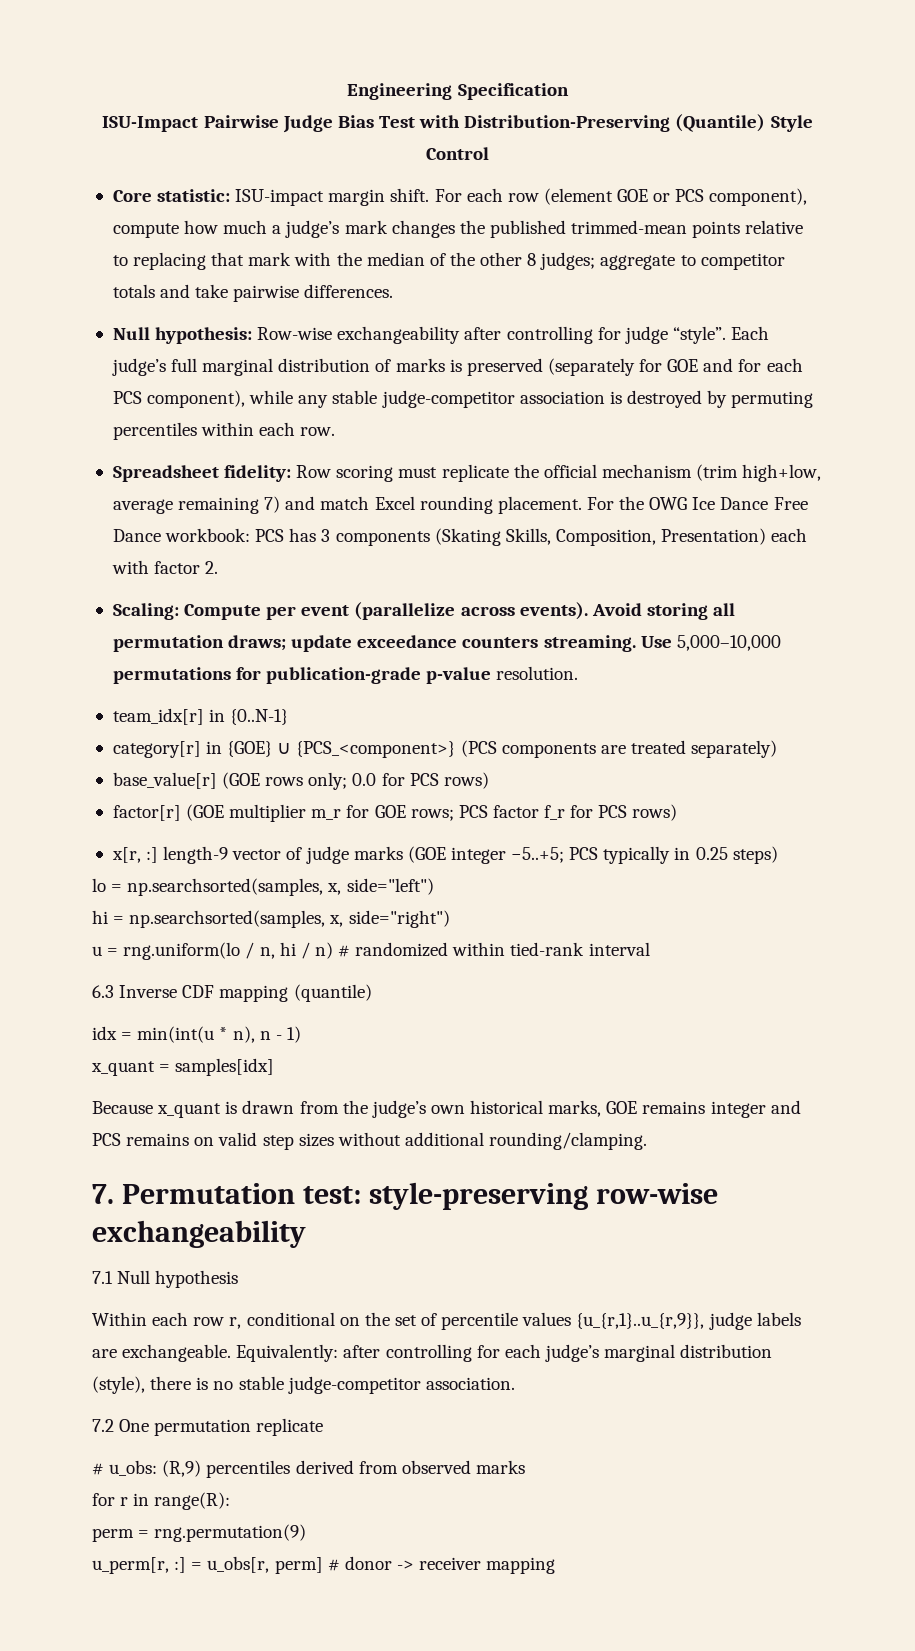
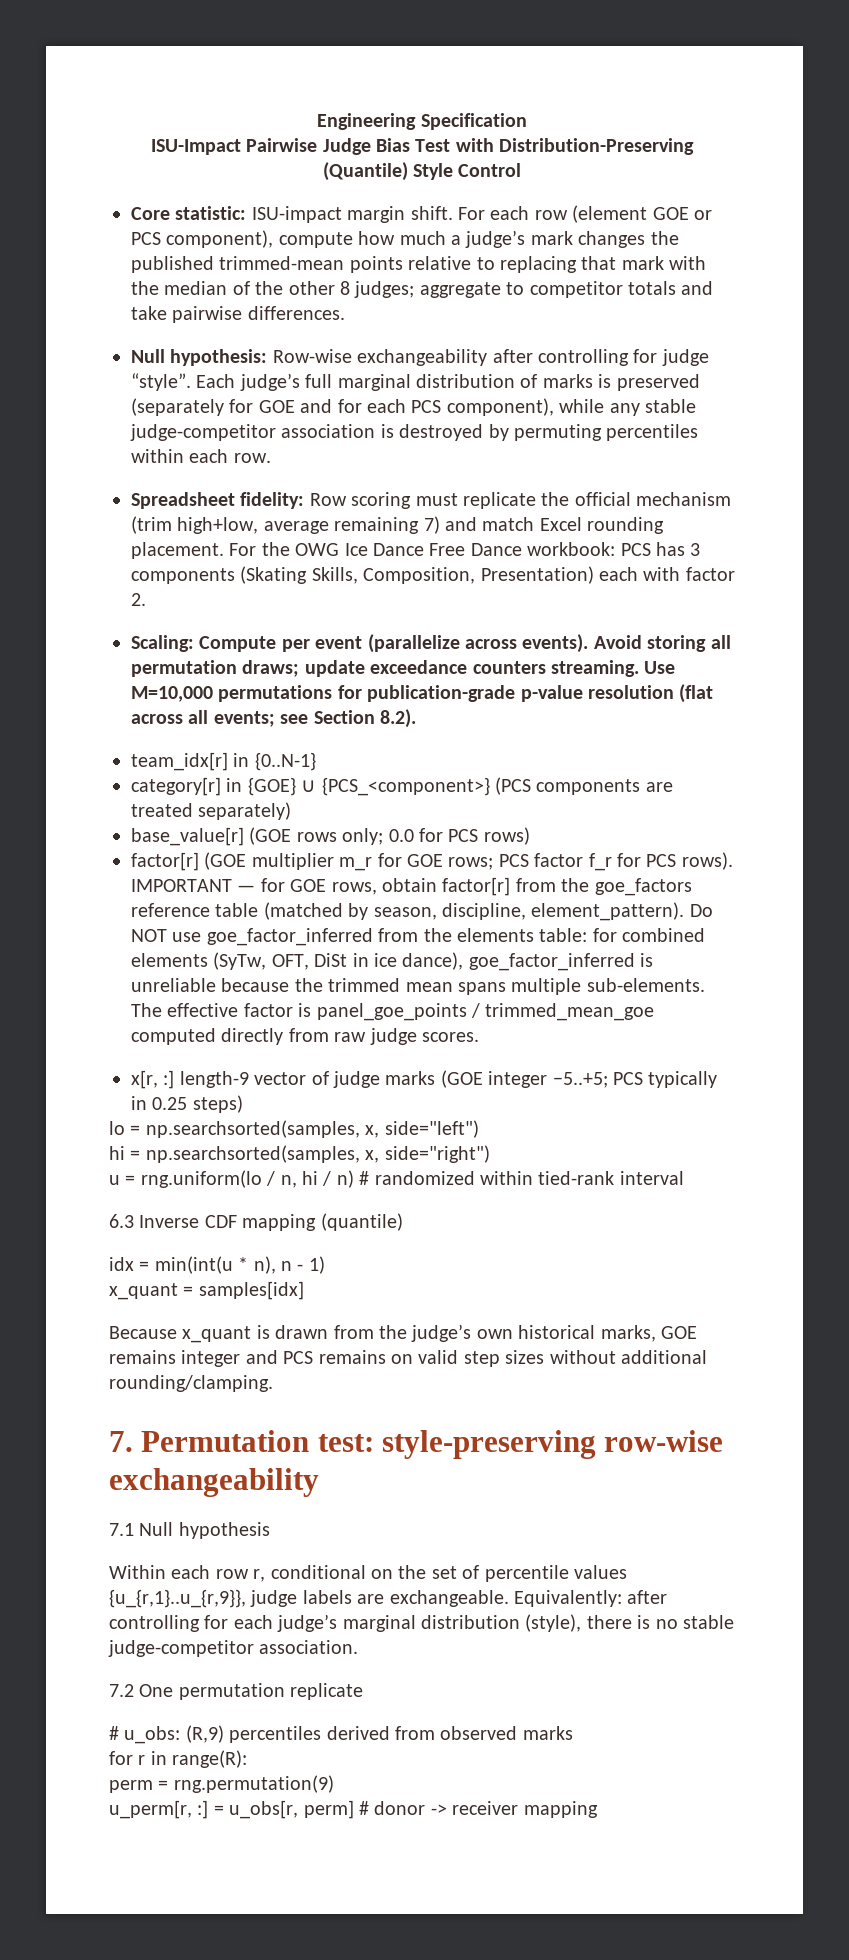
[676,635,781,651] 5,000–10,000 -> [131,686,213,702] M=10,000
[496,666,579,680] resolution. -> [588,684,714,703] [131,709,416,728] resolution (flat across all events; see Section 8.2).
[632,804,678,821] rows) -> [681,852,733,870] [131,877,692,896] [131,902,713,921] [131,928,706,946] [131,952,654,971] [131,978,705,995] [131,1003,655,1021] [131,1028,479,1045] rows). IMPORTANT — for GOE rows, obtain factor[r] from the goe_factors reference table (matched by season, discipline, element_pattern). Do NOT use goe_factor_inferred from the elements table: for combined elements (SyTw, OFT, DiSt in ice dance), goe_factor_inferred is unreliable because the trimmed mean spans multiple sub-elements. The effective factor is panel_goe_points / trimmed_mean_goe computed directly from raw judge scores.

